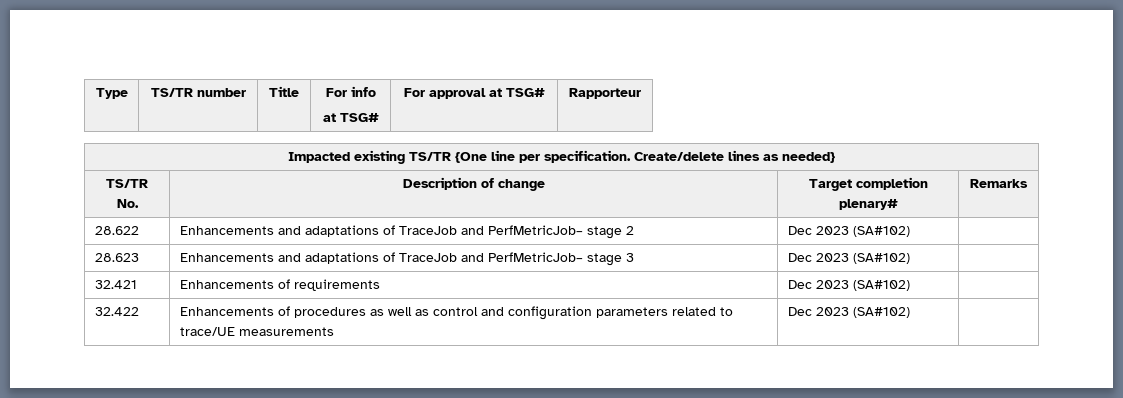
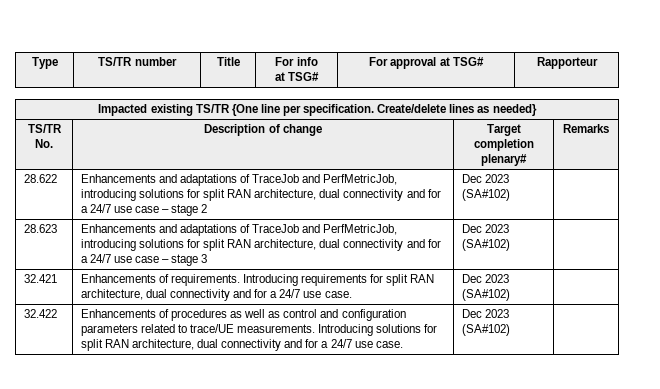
[487,225,583,235] PerfMetricJob– -> [323,174,398,185] [80,189,441,201] [80,204,170,213] PerfMetricJob, introducing solutions for split RAN architecture, dual connectivity and for a 24/7 use case –
[487,252,583,262] PerfMetricJob– -> [323,224,398,235] [80,239,441,251] [80,254,170,263] PerfMetricJob, introducing solutions for split RAN architecture, dual connectivity and for a 24/7 use case –
(290, 284) none -> [170,274,299,286] requirements. Introducing
(380, 285) none -> [370,274,435,286] [80,289,352,301] for split RAN architecture, dual connectivity and for a 24/7 use case.
[238,327,334,336] measurements -> [237,324,438,336] [80,339,403,351] measurements. Introducing solutions for split RAN architecture, dual connectivity and for a 24/7 use case.

